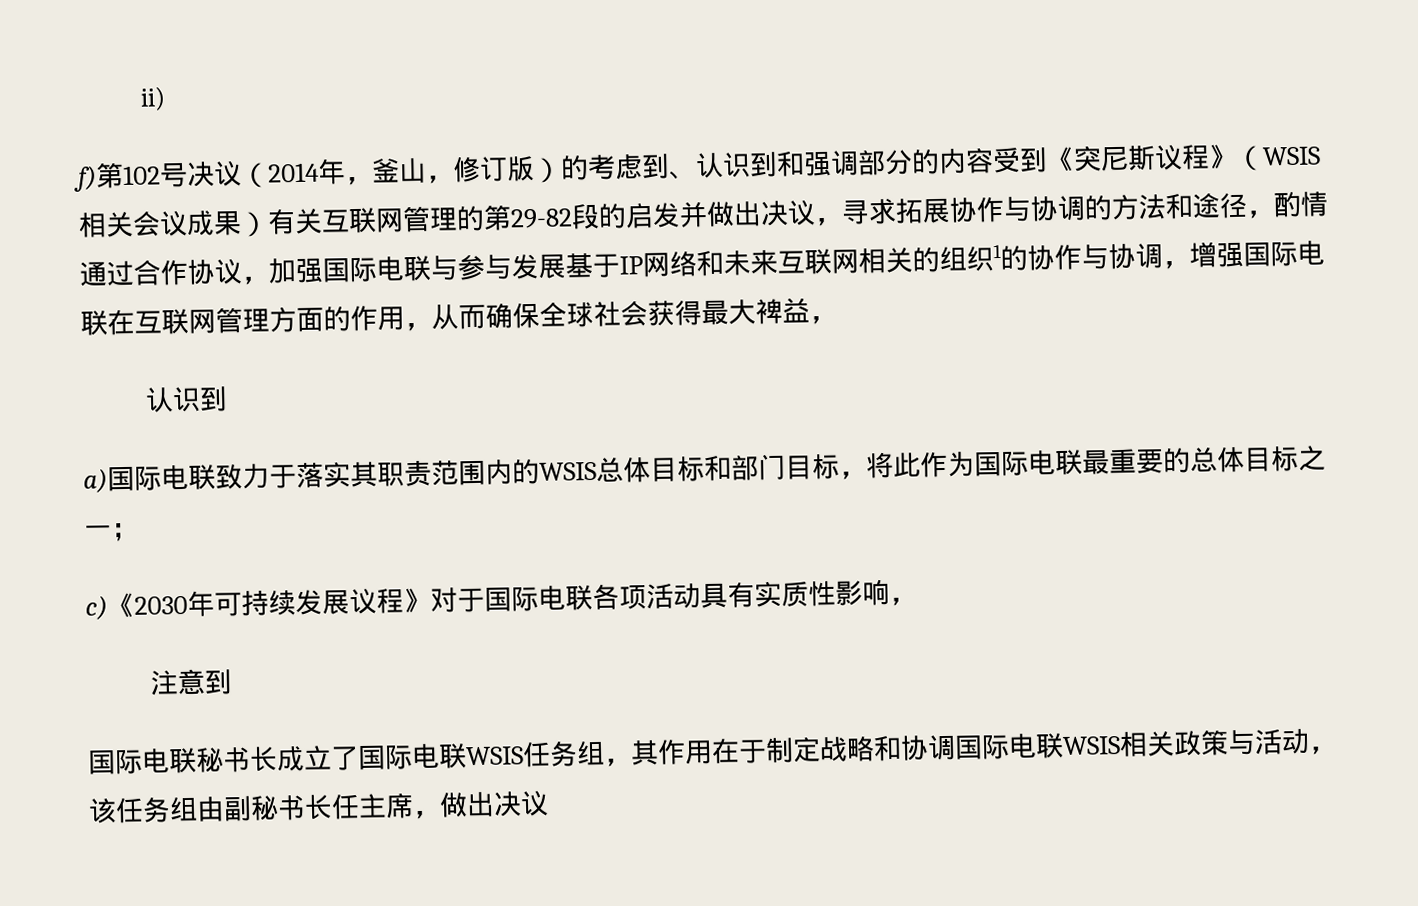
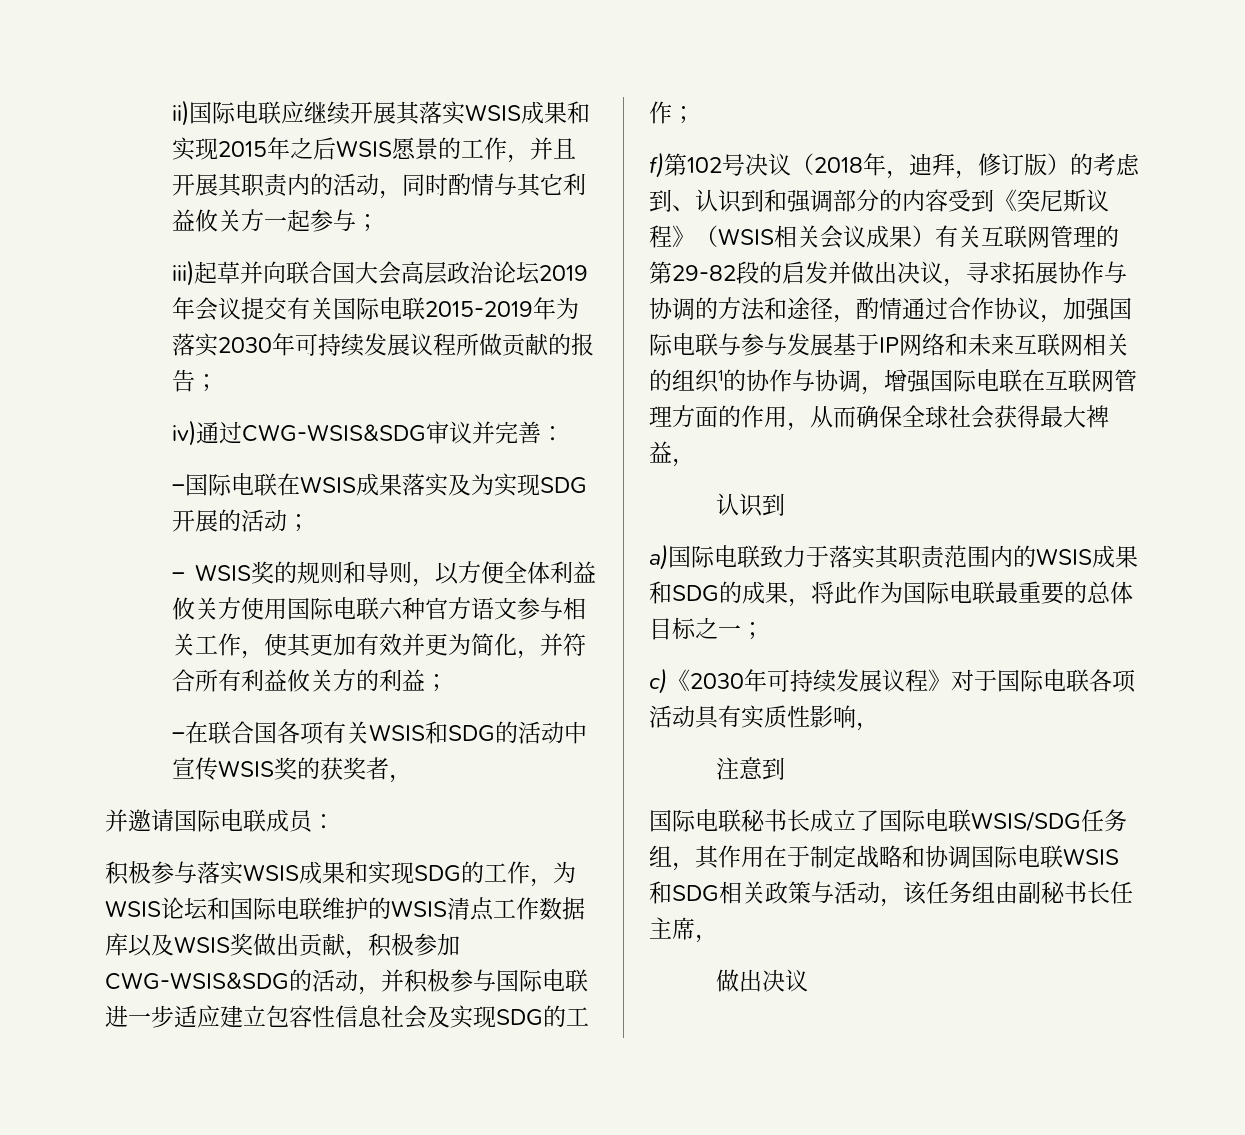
(166, 98) none -> [188,101,590,125] [171,137,576,163] [171,173,586,199] [171,209,379,232] [171,260,588,286] [171,297,579,321] [171,333,594,357] [171,369,218,392] [171,420,564,446] [171,473,587,497] [171,509,310,532] [171,561,596,587] [171,597,586,620] [171,633,586,659] [171,669,448,692] [171,721,587,745] [171,757,412,783] [105,809,335,833] [105,861,576,887] [105,897,585,921] [105,933,460,959] [105,969,588,995] [105,1005,589,1029] [649,101,695,124] 国际电联应继续开展其落实WSIS成果和实现2015年之后WSIS愿景的工作，并且开展其职责内的活动，同时酌情与其它利益攸关方一起参与； // iii)起草并向联合国大会高层政治论坛2019年会议提交有关国际电联2015-2019年为落实2030年可持续发展议程所做贡献的报告； // iv)通过CWG-WSIS&SDG审议并完善： // –国际电联在WSIS成果落实及为实现SDG开展的活动； // – WSIS奖的规则和导则，以方便全体利益攸关方使用国际电联六种官方语文参与相关工作，使其更加有效并更为简化，并符合所有利益攸关方的利益； // –在联合国各项有关WSIS和SDG的活动中宣传WSIS奖的获奖者， // 并邀请国际电联成员： // 积极参与落实WSIS成果和实现SDG的工作，为WSIS论坛和国际电联维护的WSIS清点工作数据库以及WSIS奖做出贡献，积极参加CWG-WSIS&SDG的活动，并积极参与国际电联进一步适应建立包容性信息社会及实现SDG的工作；
[267,157,427,186] 2014年，釜山 -> [814,153,955,179] 2018年，迪拜
[596,453,840,483] 总体目标和部门目标 -> [1092,545,1138,568] [649,581,788,604] 成果和SDG的成果
[465,746,524,766] WSIS -> [971,811,1081,832] WSIS/SDG
(1121, 745) none -> [649,881,719,904] 和SDG
(441, 814) none -> (718, 938) //

